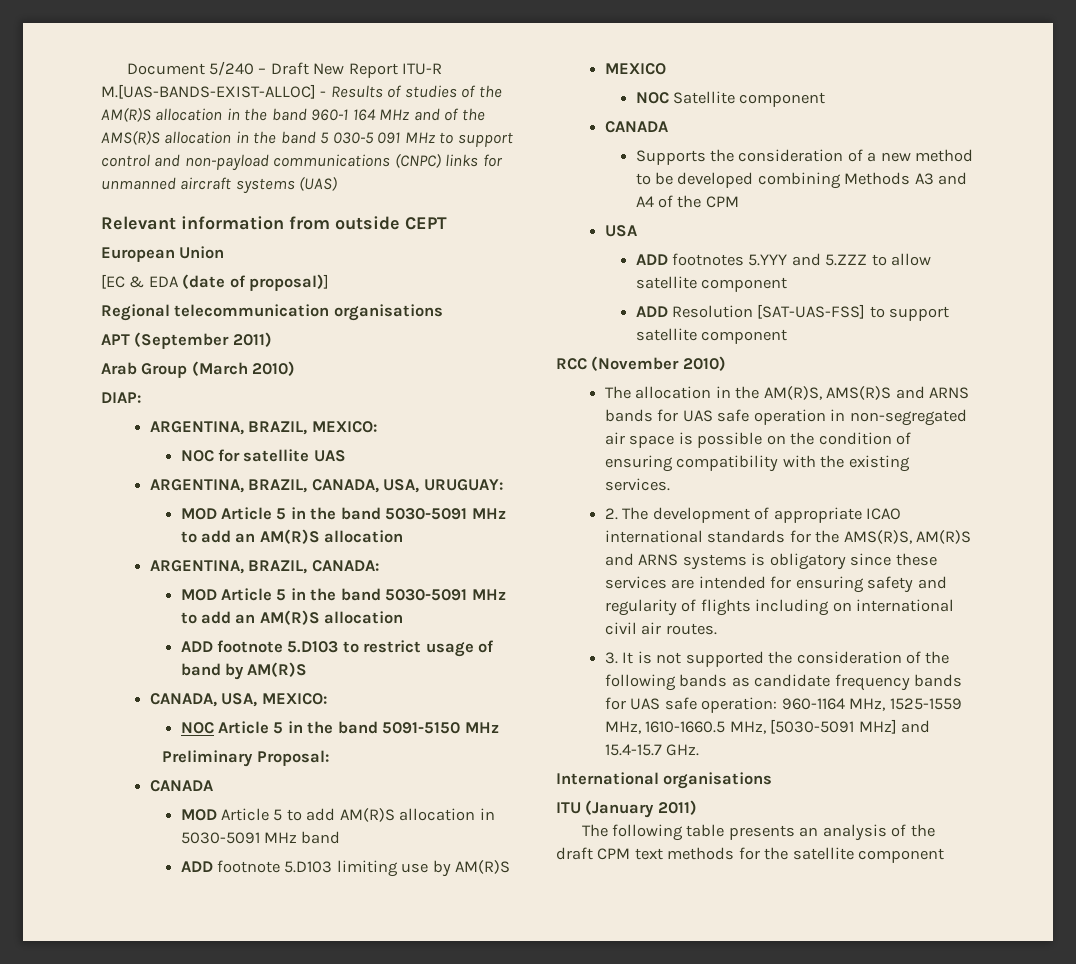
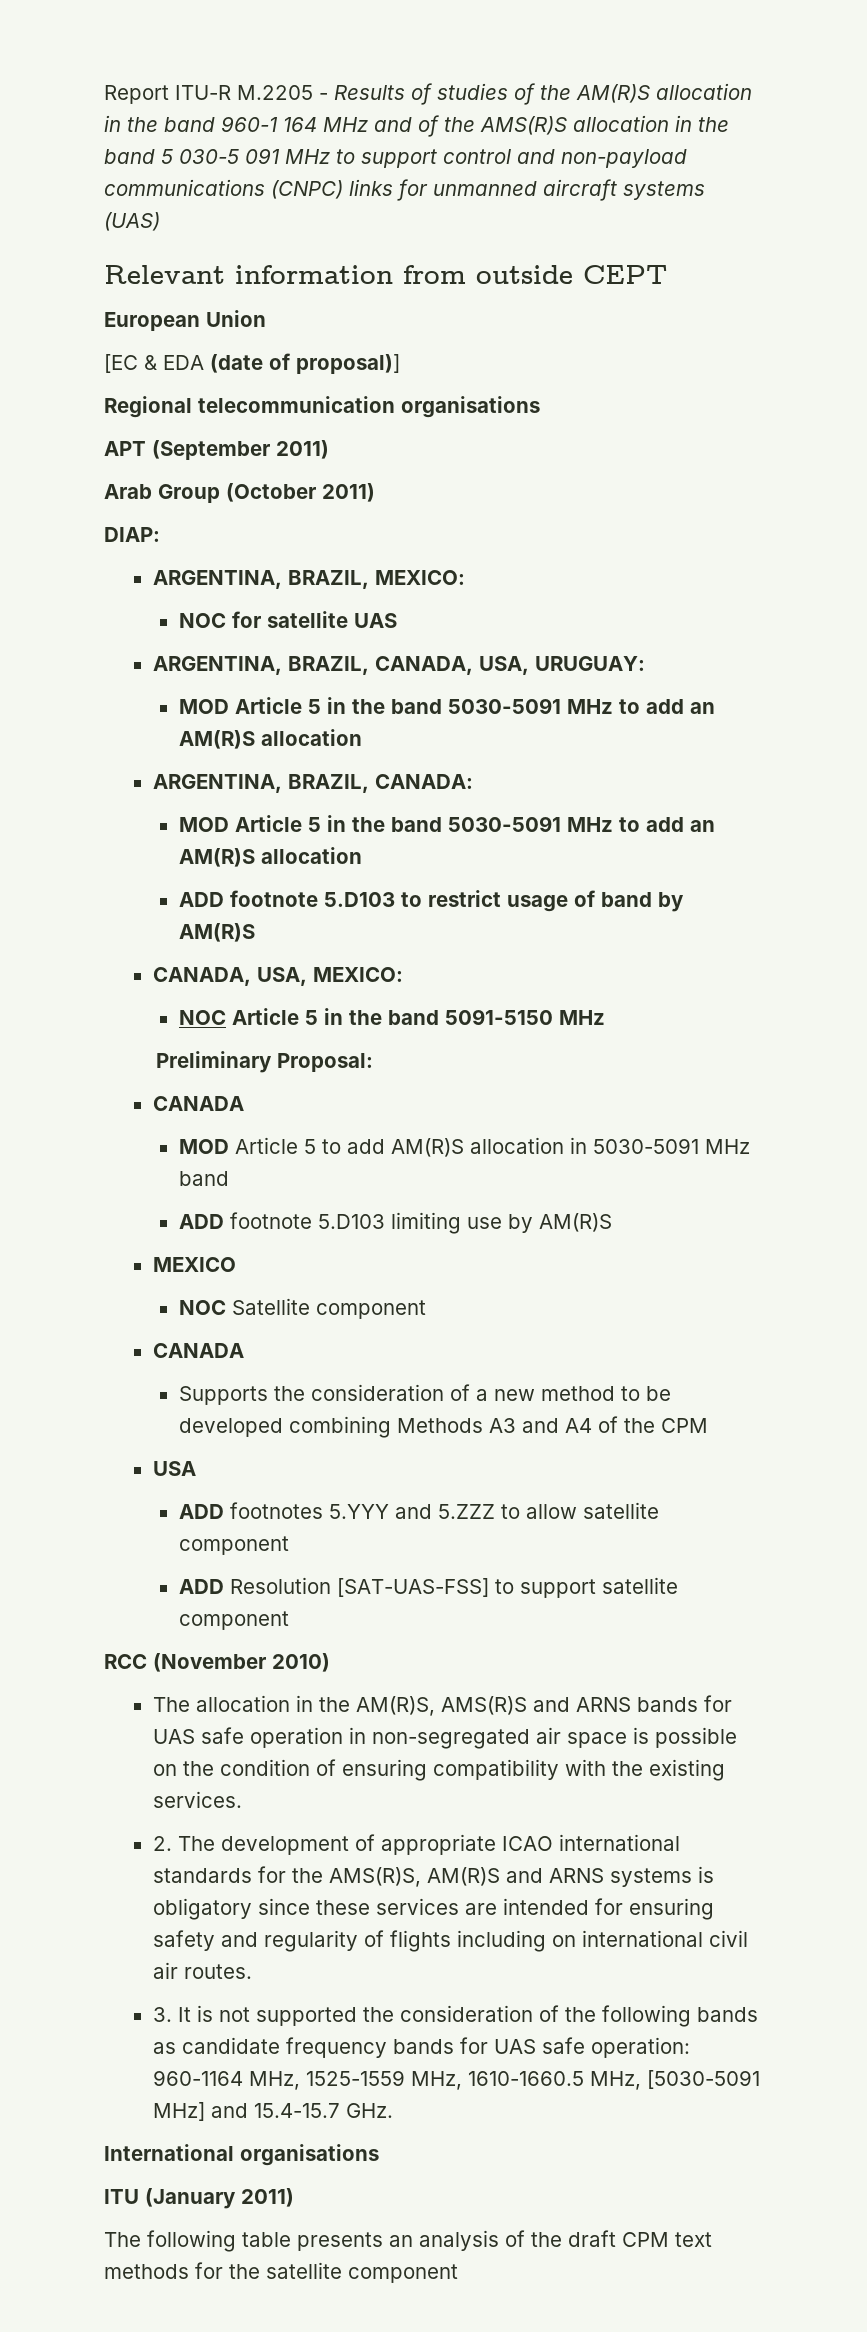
[126,61,345,76] Document 5/240 – Draft New -> (104, 94) none
[101,84,316,99] M.[UAS-BANDS-EXIST-ALLOC] -> [237,85,313,100] M.2205
[191,361,296,376] (March 2010) -> [226,483,375,502] (October 2011)

